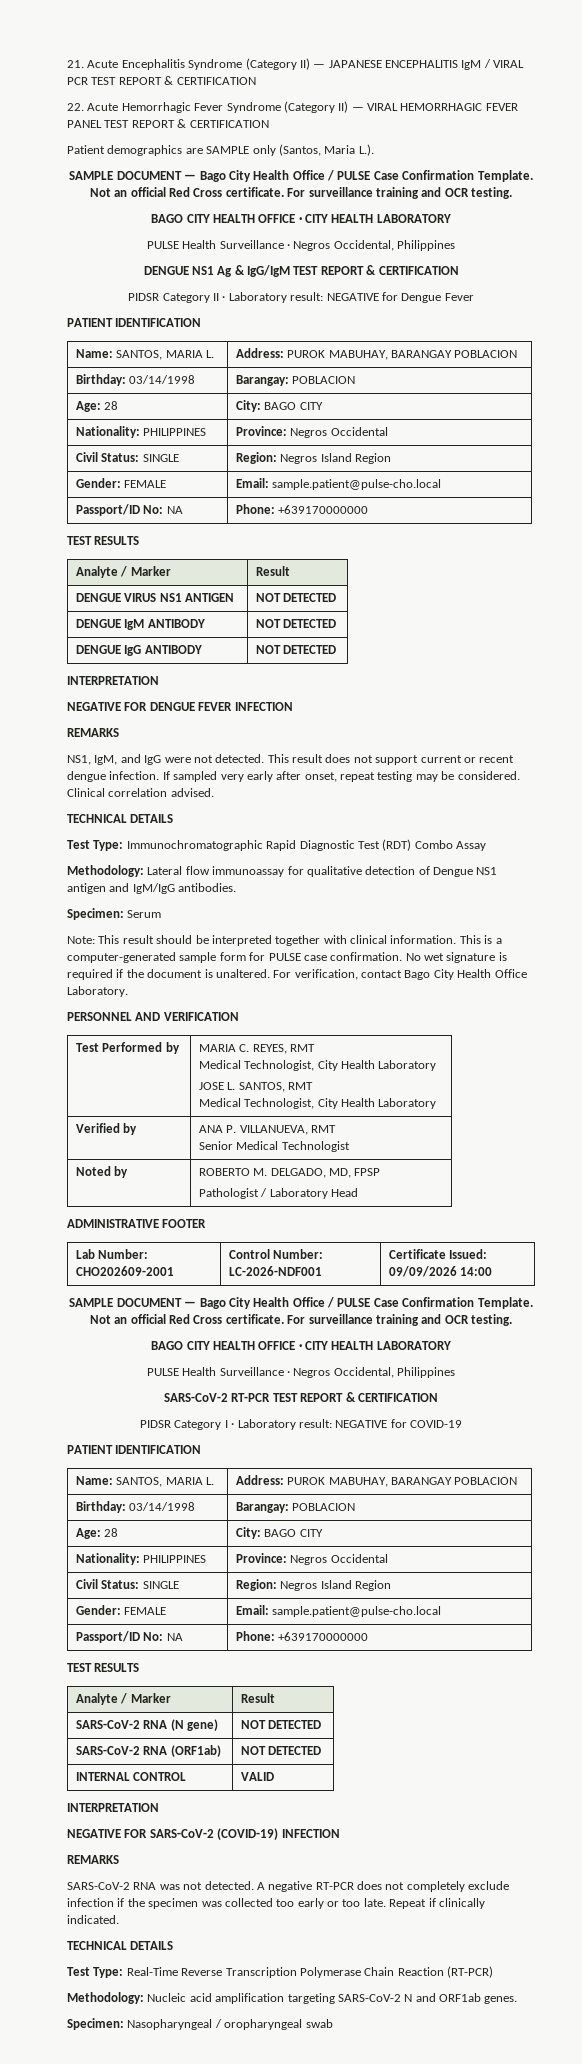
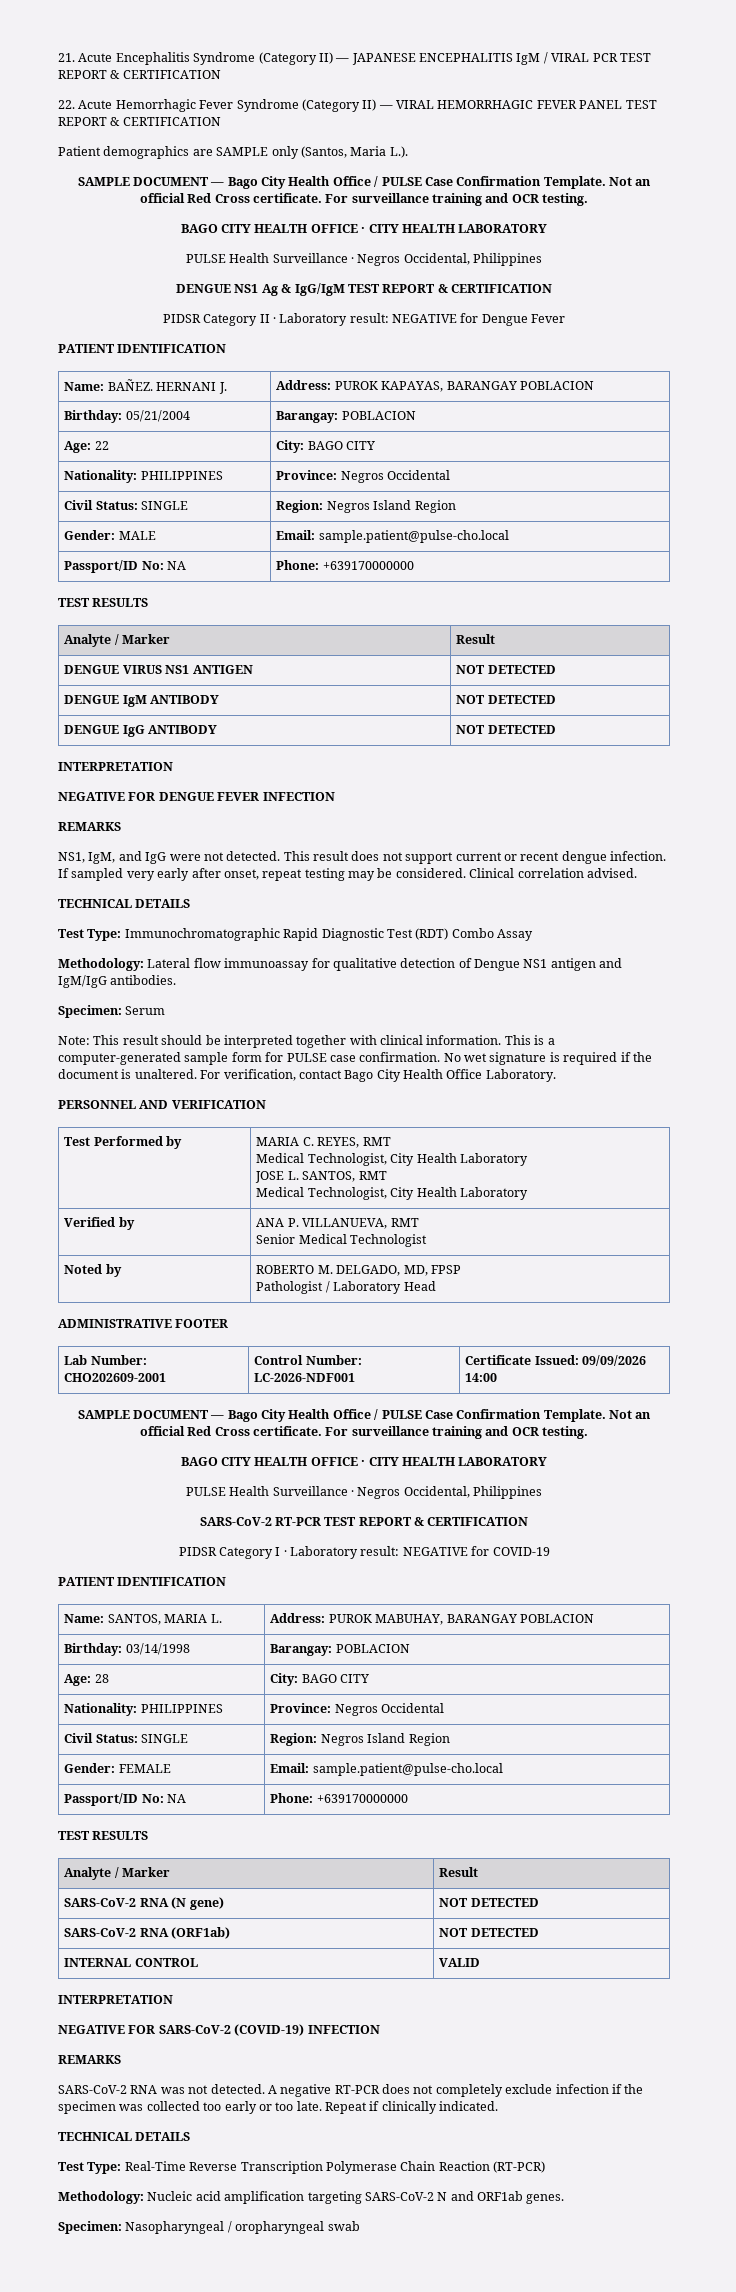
[116,350,215,360] [235,348,518,360] [75,374,196,386] [235,375,356,386] [75,401,119,412] SANTOS, MARIA L. | Address: PUROK MABUHAY, BARANGAY POBLACION // Birthday: 03/14/1998 | Barangay: POBLACION // Age: 28 -> [107,379,227,394] [276,380,594,392] [64,410,190,423] [276,411,416,423] [64,441,109,453] BAÑEZ. HERNANI J. | Address: PUROK KAPAYAS, BARANGAY POBLACION // Birthday: 05/21/2004 | Barangay: POBLACION // Age: 22
[124,480,167,488] FEMALE -> [118,531,156,540] MALE

